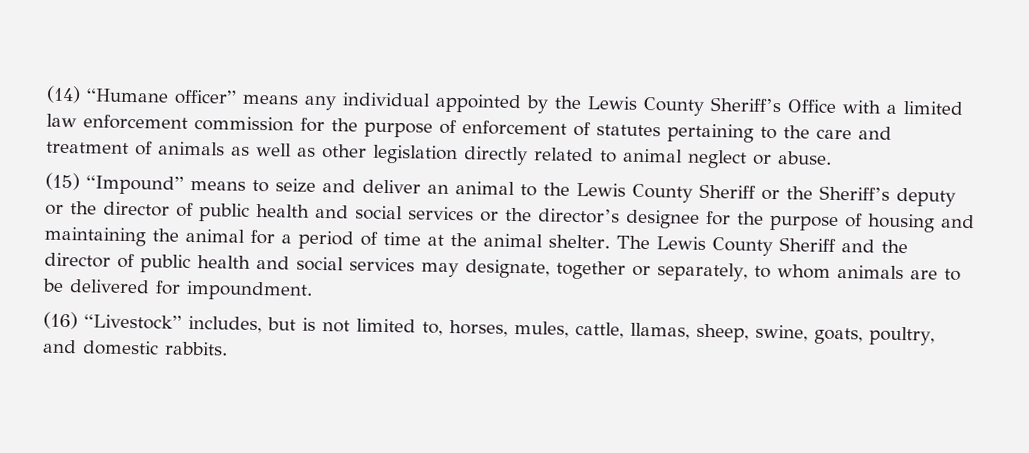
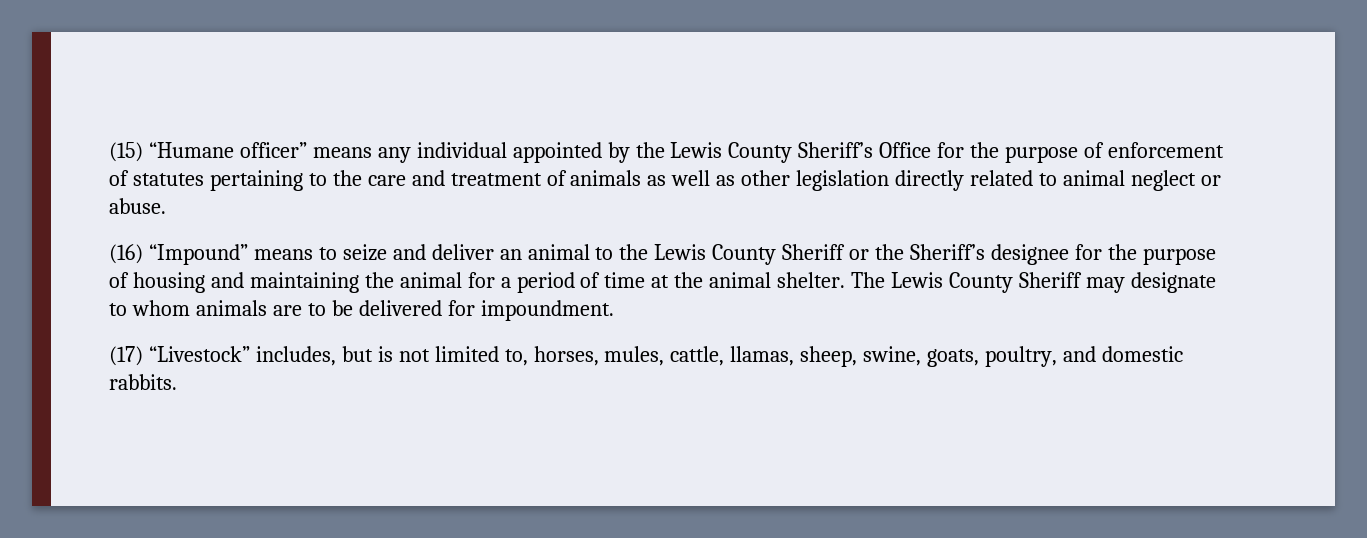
[46,85,81,104] (14) -> [109,142,143,162] (15)
[842,100,963,115] [46,113,294,132] with a limited law enforcement commission -> (932, 150) none
[45,172,80,191] (15) -> [109,244,143,264] (16)
[896,187,956,207] [45,201,620,224] deputy or the director of public health and social services or the director’s -> (986, 252) none
[840,239,908,254] [44,252,748,282] and the director of public health and social services may designate, together or separately, -> [1085,272,1216,293] may designate
[43,311,78,330] (16) -> [109,346,143,366] (17)

